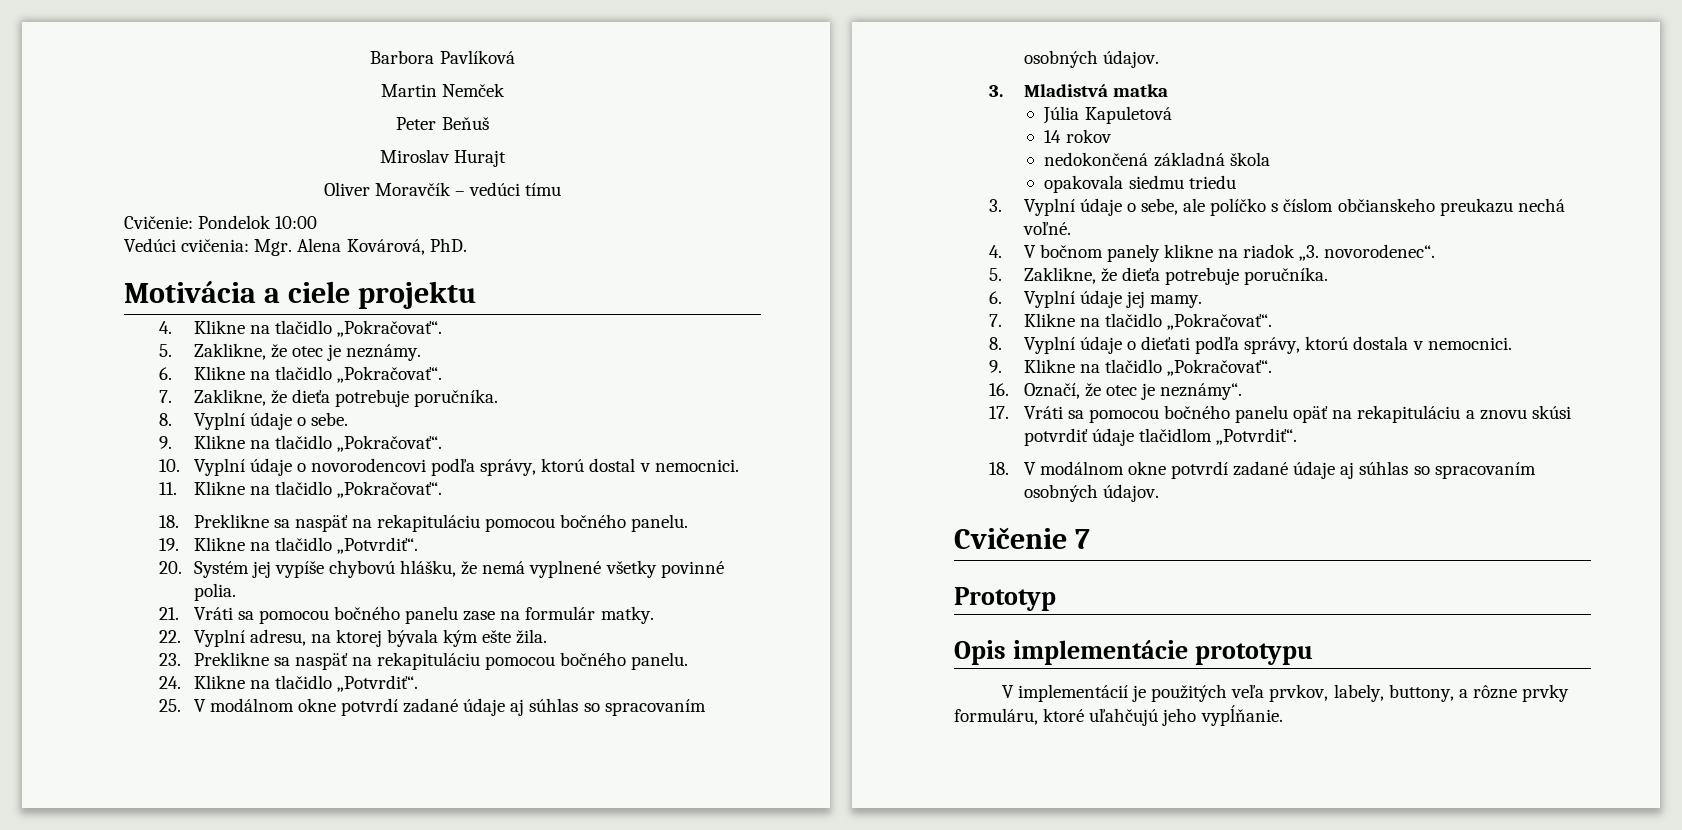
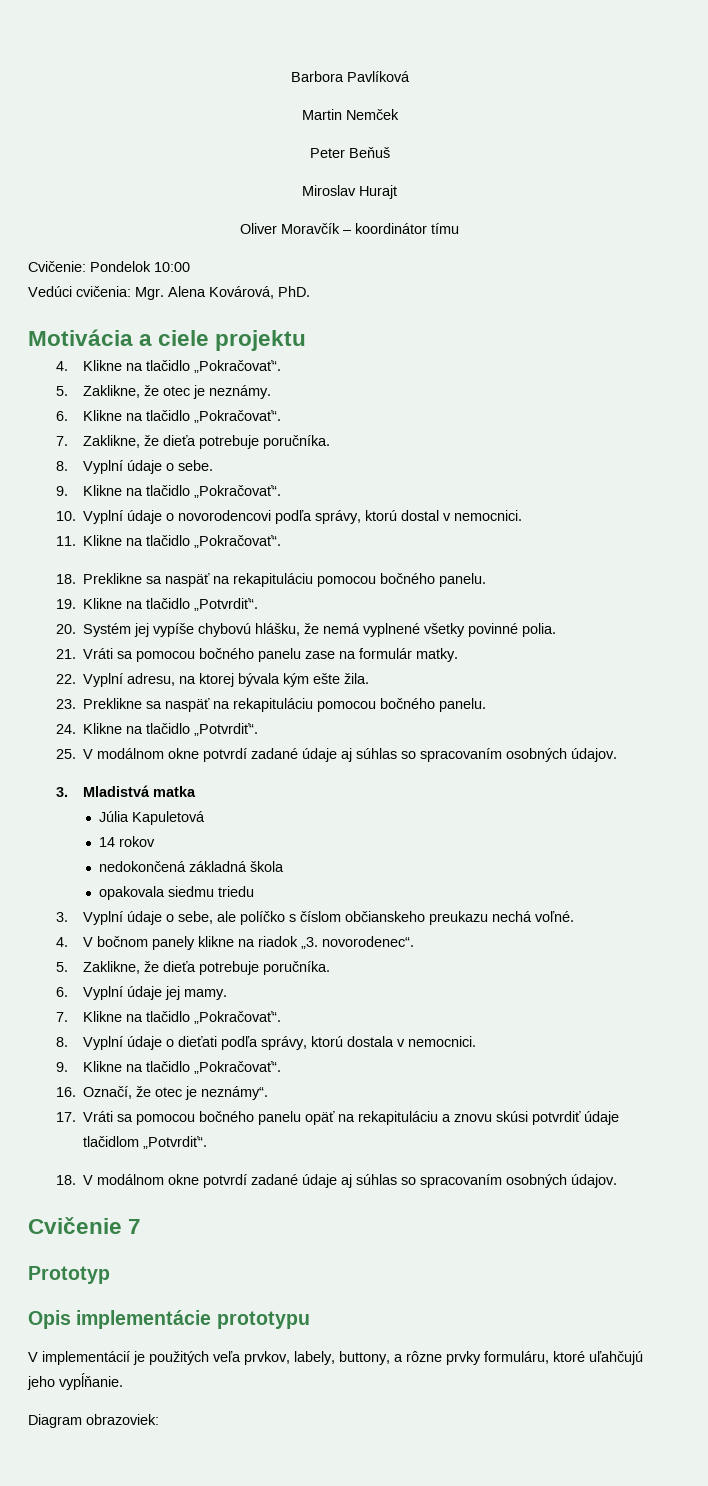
[469,182,521,196] vedúci -> [355,223,427,234] koordinátor
(1283, 715) none -> [28,1414,159,1428] // Diagram obrazoviek:

